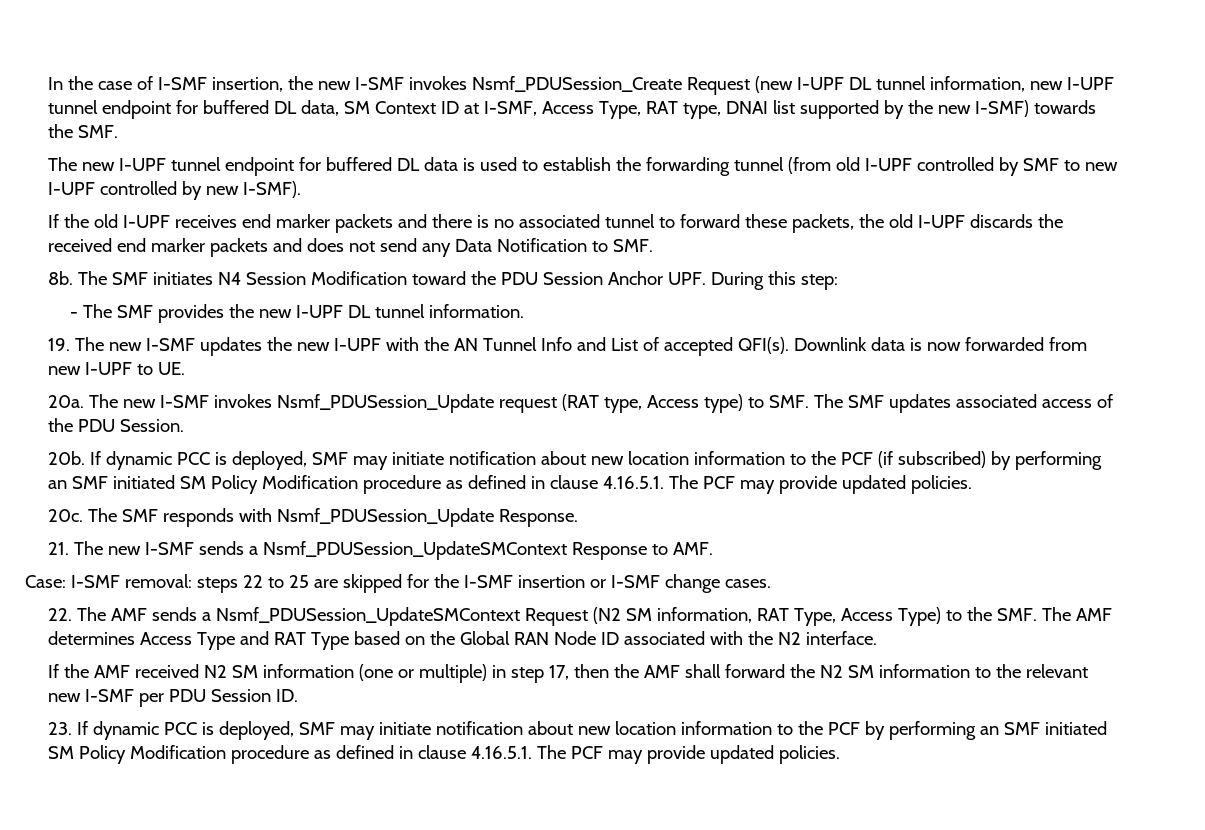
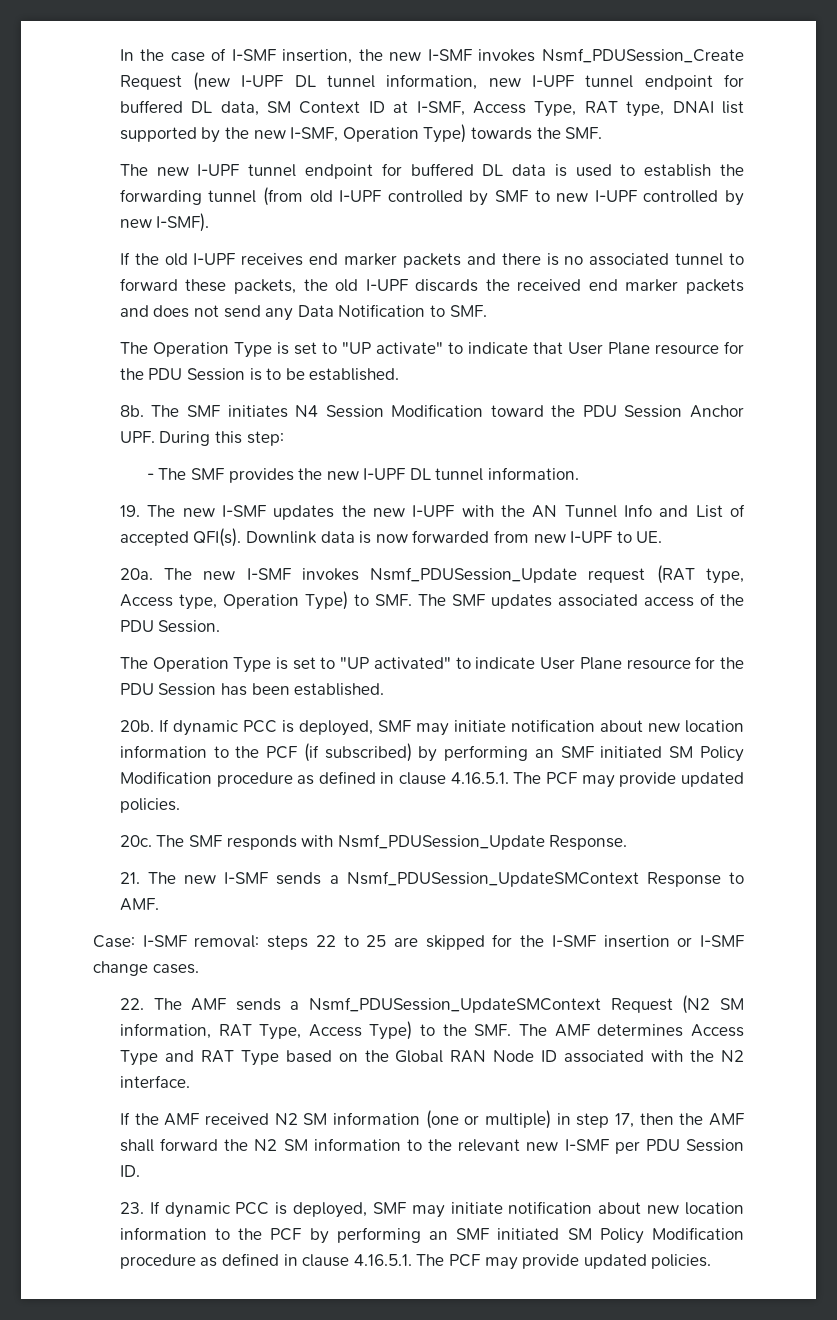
[974,100,1029,117] I-SMF) -> [290,124,467,143] I-SMF, Operation Type)
(653, 245) none -> [119,341,744,358] [119,368,400,381] // The Operation Type is set to "UP activate" to indicate that User Plane resource for the PDU Session is to be established.
[703,394,743,413] type) -> [178,591,348,610] type, Operation Type)
(184, 425) none -> [119,656,745,673] [119,683,385,696] // The Operation Type is set to "UP activated" to indicate User Plane resource for the PDU Session has been established.

